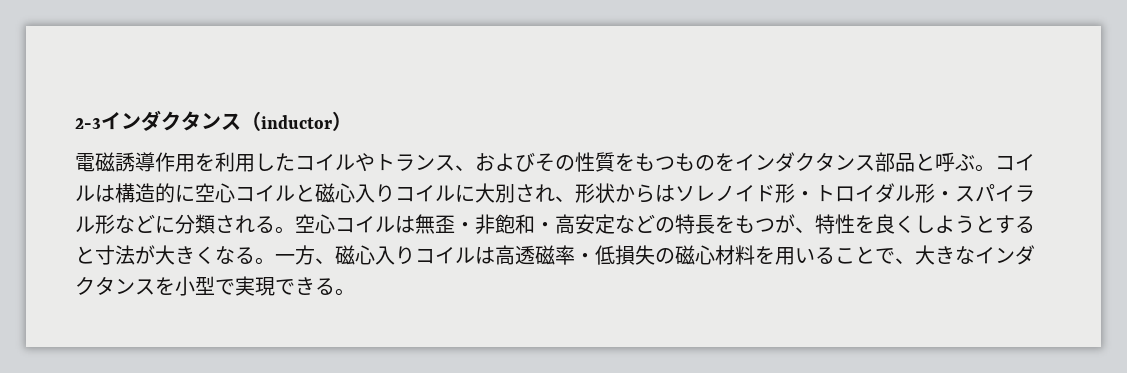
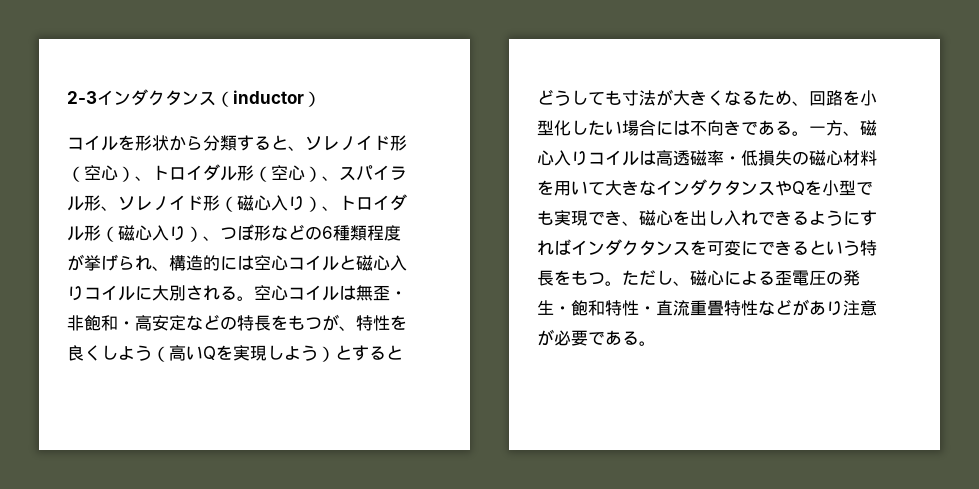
[75,152,1035,172] [75,184,115,202] 電磁誘導作用を利用したコイルやトランス、およびその性質をもつものをインダクタンス部品と呼ぶ。コイルは -> [67,135,407,151] [67,164,407,182] [67,194,407,212] [67,224,401,242] [67,254,169,271] コイルを形状から分類すると、ソレノイド形（空心）、トロイダル形（空心）、スパイラル形、ソレノイド形（磁心入り）、トロイダル形（磁心入り）、つぼ形などの6種類程度が挙げられ、
(195, 193) none -> [237,255,254,270] は
[555,183,1035,203] [75,214,255,234] 、形状からはソレノイド形・トロイダル形・スパイラル形などに分類され -> (220, 292) none
[975,215,1035,234] [75,245,235,265] とすると寸法が大きくな -> [152,345,403,362] [537,89,877,106] [537,120,775,136] （高いQを実現しよう）とするとどうしても寸法が大きくなるため、回路を小型化したい場合には不向きであ
[815,246,915,264] ることで、 -> [588,181,605,195] て
(155, 287) none -> [775,180,805,196] やQ
(235, 287) none -> [537,210,554,225] も
(315, 286) none -> [622,210,877,226] [537,239,877,256] [537,270,860,286] [537,299,877,316] [537,329,622,346] 、磁心を出し入れできるようにすればインダクタンスを可変にできるという特長をもつ。ただし、磁心による歪電圧の発生・飽和特性・直流重畳特性などがあり注意が必要であ

